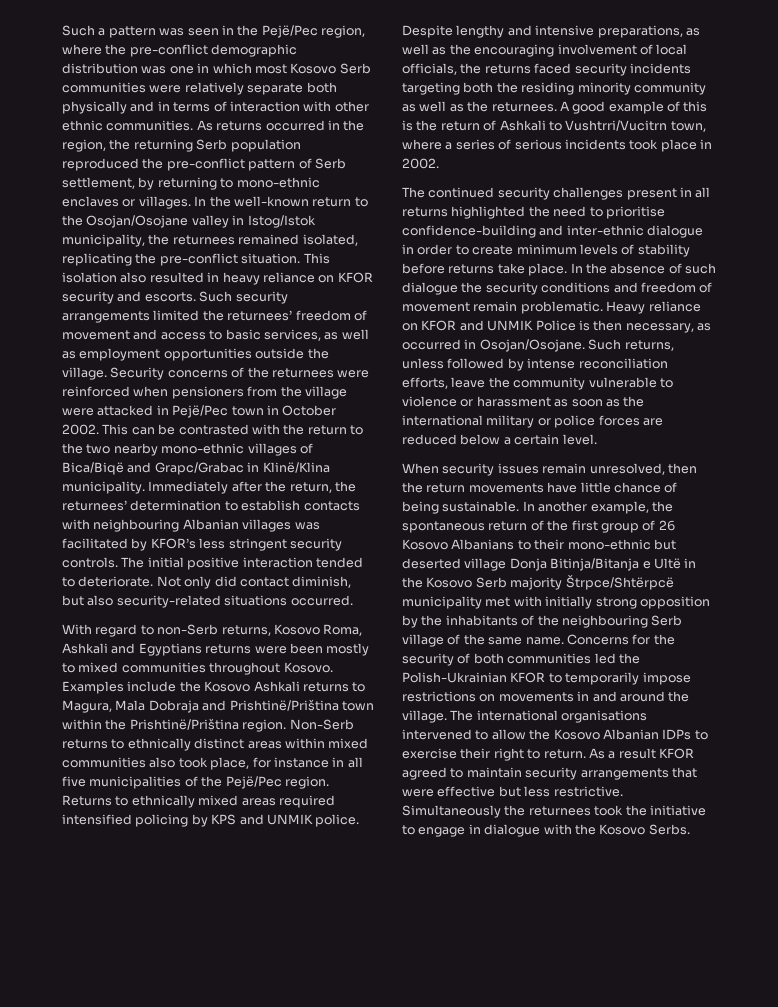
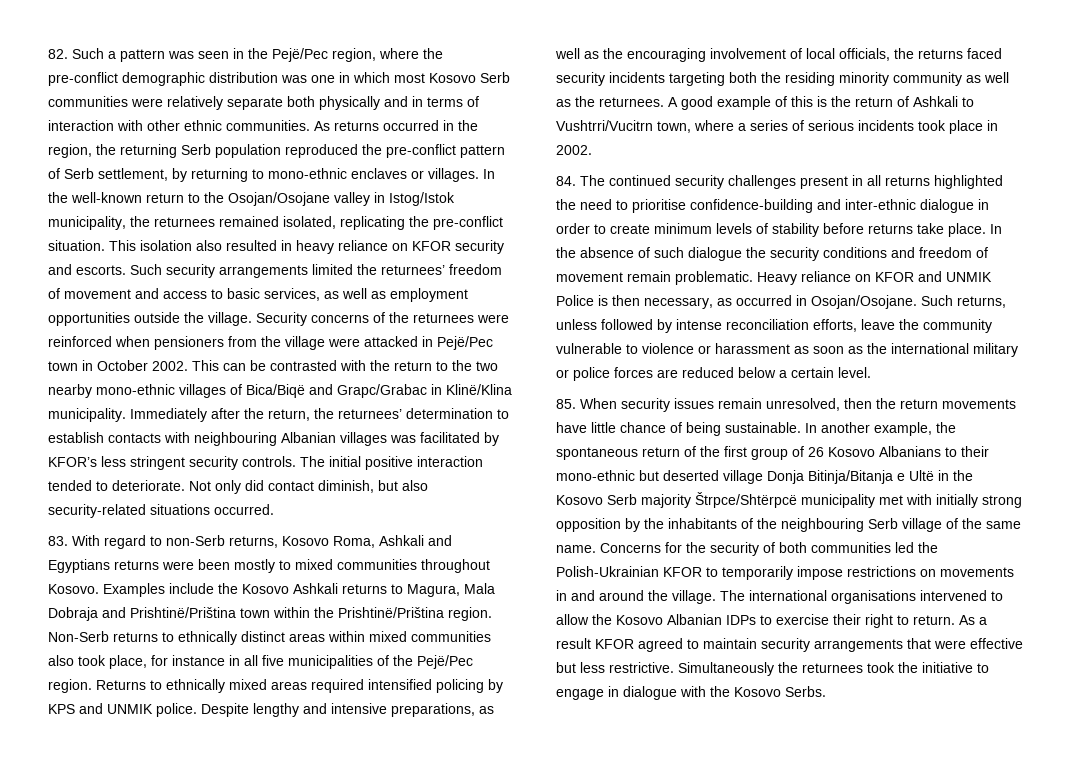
(62, 30) none -> [48,49,68,59] 82.
(353, 600) none -> [48,536,68,546] 83.
(439, 163) none -> [556,176,576,186] 84.
(597, 439) none -> [556,399,576,409] 85.

